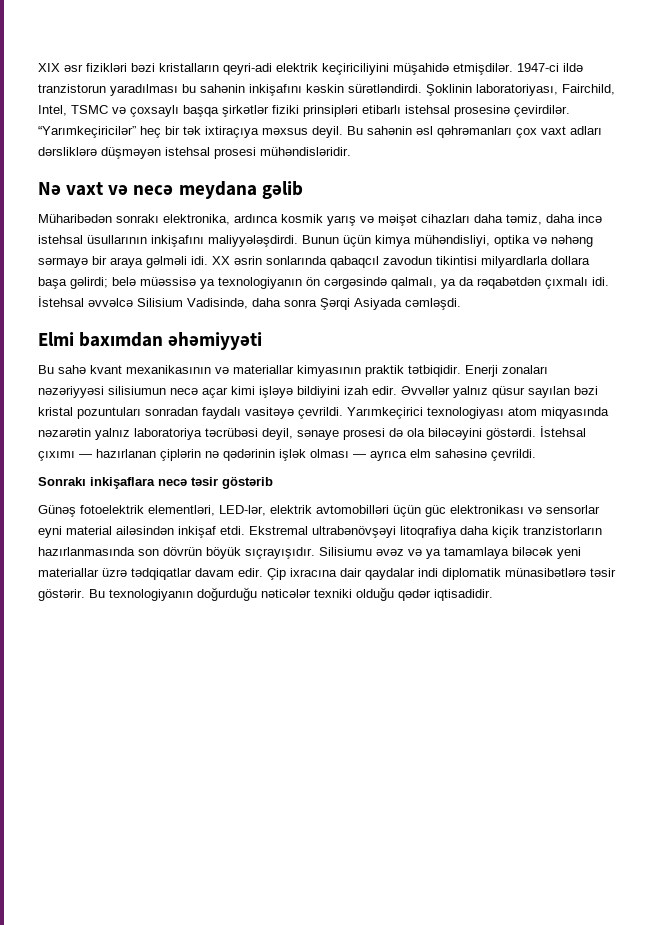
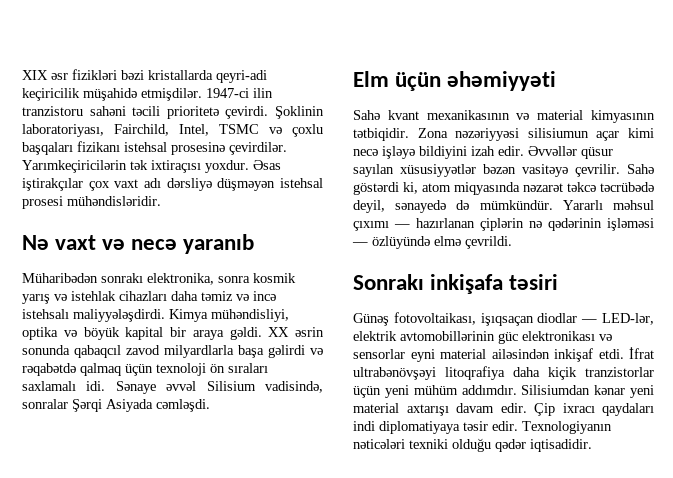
[159,63,583,75] [38,84,422,96] kristalların qeyri-adi elektrik keçiriciliyini müşahidə etmişdilər. 1947-ci ildə tranzistorun yaradılması bu sahənin inkişafını kəskin sürətləndirdi. -> [148,70,267,83] [22,88,273,101] [22,106,269,119] kristallarda qeyri-adi keçiricilik müşahidə etmişdilər. 1947-ci ilin tranzistoru sahəni təcili prioritetə çevirdi.
[130,105,570,117] [38,126,602,138] [38,147,97,156] çoxsaylı başqa şirkətlər fiziki prinsipləri etibarlı istehsal prosesinə çevirdilər. “Yarımkeçiricilər” heç bir tək ixtiraçıya məxsus deyil. Bu sahənin əsl qəhrəmanları çox vaxt adları dərsliklərə -> [292,124,323,137] [22,141,287,155] [22,160,281,173] [22,178,212,191] çoxlu başqaları fizikanı istehsal prosesinə çevirdilər. Yarımkeçiricilərin tək ixtiraçısı yoxdur. Əsas iştirakçılar çox vaxt adı dərsliyə
[178,181,303,199] meydana gəlib -> [183,234,255,254] yaranıb
[234,214,278,223] ardınca -> [218,276,250,283] sonra
[378,214,417,226] məişət -> [71,291,116,301] istehlak
[506,214,602,225] [38,235,593,247] [38,256,590,268] [38,277,609,289] [38,296,317,309] təmiz, daha incə istehsal üsullarının inkişafını maliyyələşdirdi. Bunun üçün kimya mühəndisliyi, optika və nəhəng sərmayə bir araya gəlməli idi. XX əsrin sonlarında qabaqcıl zavodun tikintisi milyardlarla dollara başa gəlirdi; belə müəssisə ya texnologiyanın ön cərgəsində qalmalı, ya da rəqabətdən çıxmalı idi. İstehsal əvvəlcə Silisium Vadisində, daha sonra -> [201,291,276,301] [22,309,289,322] [22,327,324,340] [22,345,323,358] [22,363,268,376] [22,381,323,394] [22,399,68,409] təmiz və incə istehsalı maliyyələşdirdi. Kimya mühəndisliyi, optika və böyük kapital bir araya gəldi. XX əsrin sonunda qabaqcıl zavod milyardlarla başa gəlirdi və rəqabətdə qalmaq üçün texnoloji ön sıraları saxlamalı idi. Sənaye əvvəl Silisium vadisində, sonralar
[38,332,164,347] Elmi baxımdan -> [353,71,442,91] Elm üçün
[38,365,86,374] Bu sahə -> [353,110,380,120] Sahə
[233,365,548,377] materiallar kimyasının praktik tətbiqidir. Enerji zonaları -> [537,110,655,123] [353,128,448,141] material kimyasının tətbiqidir. Zona
[170,388,198,395] necə -> (589, 133) none
(255, 390) none -> [353,149,378,156] necə
[453,386,488,398] yalnız -> (577, 151) none
[574,386,598,395] [38,407,609,419] [38,426,586,440] bəzi kristal pozuntuları sonradan faydalı vasitəyə çevrildi. Yarımkeçirici texnologiyası atom miqyasında nəzarətin yalnız laboratoriya təcrübəsi deyil, sənaye prosesi də ola biləcəyini göstərdi. İstehsal -> [400,164,654,177] [353,182,654,195] [353,200,654,213] xüsusiyyətlər bəzən vasitəyə çevrilir. Sahə göstərdi ki, atom miqyasında nəzarət təkcə təcrübədə deyil, sənayedə də mümkündür. Yararlı məhsul
[279,449,536,461] [38,476,273,489] [38,505,421,517] işlək olması — ayrıca elm sahəsinə çevrildi. // Sonrakı inkişaflara necə təsir göstərib // Günəş fotoelektrik elementləri, LED-lər, elektrik avtomobilləri üçün -> [607,218,654,231] [352,236,512,249] [353,274,559,294] [353,312,654,326] [353,331,495,341] işləməsi — özlüyündə elmə çevrildi. // Sonrakı inkişafa təsiri // Günəş fotovoltaikası, işıqsaçan diodlar — LED-lər, elektrik avtomobillərinin
[249,526,308,535] Ekstremal -> [629,347,654,359] İfrat
[523,526,602,535] [38,547,581,559] [38,568,616,580] [38,587,311,601] tranzistorların hazırlanmasında son dövrün böyük sıçrayışıdır. Silisiumu əvəz və ya tamamlaya biləcək yeni materiallar üzrə tədqiqatlar davam edir. Çip ixracına dair qaydalar indi diplomatik münasibətlərə təsir göstərir. Bu texnologiyanın doğurduğu nəticələr -> [585,367,654,377] [353,385,654,398] [353,403,654,416] [353,421,612,434] [353,439,405,449] tranzistorlar üçün yeni mühüm addımdır. Silisiumdan kənar yeni material axtarışı davam edir. Çip ixracı qaydaları indi diplomatiyaya təsir edir. Texnologiyanın nəticələri

